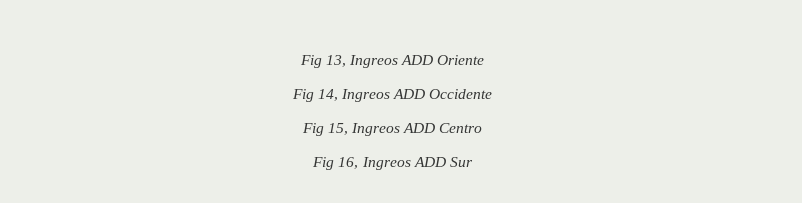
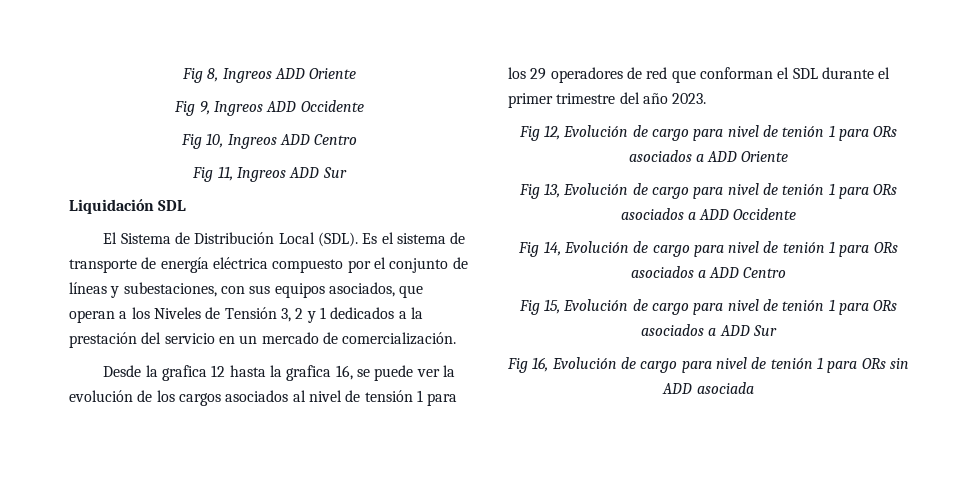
[299,55,346,68] Fig 13, -> [181,68,219,83] Fig 8,
[317,89,338,101] 14, -> [199,101,210,115] 9,
[327,123,348,135] 15, -> [206,133,224,148] 10,
[338,157,359,169] 16, -> [217,166,233,181] 11,
(473, 162) none -> [69,199,187,214] [103,232,466,247] [69,257,468,273] [69,282,424,298] [69,307,423,323] [69,332,457,348] [103,365,455,381] [69,390,458,406] [508,67,891,83] [508,92,707,108] [518,125,898,141] [628,150,789,162] [518,183,898,199] [620,208,797,220] [518,241,898,257] [630,266,787,278] [518,299,898,315] [641,324,777,336] [507,357,909,373] [662,382,754,394] // Liquidación SDL // El Sistema de Distribución Local (SDL). Es el sistema de transporte de energía eléctrica compuesto por el conjunto de líneas y subestaciones, con sus equipos asociados, que operan a los Niveles de Tensión 3, 2 y 1 dedicados a la prestación del servicio en un mercado de comercialización. // Desde la grafica 12 hasta la grafica 16, se puede ver la evolución de los cargos asociados al nivel de tensión 1 para los 29 operadores de red que conforman el SDL durante el primer trimestre del año 2023. // Fig 12, Evolución de cargo para nivel de tenión 1 para ORs asociados a ADD Oriente // Fig 13, Evolución de cargo para nivel de tenión 1 para ORs asociados a ADD Occidente // Fig 14, Evolución de cargo para nivel de tenión 1 para ORs asociados a ADD Centro // Fig 15, Evolución de cargo para nivel de tenión 1 para ORs asociados a ADD Sur // Fig 16, Evolución de cargo para nivel de tenión 1 para ORs sin ADD asociada

